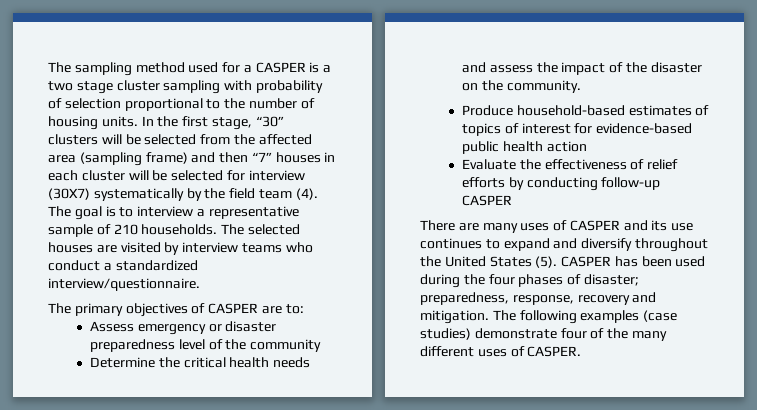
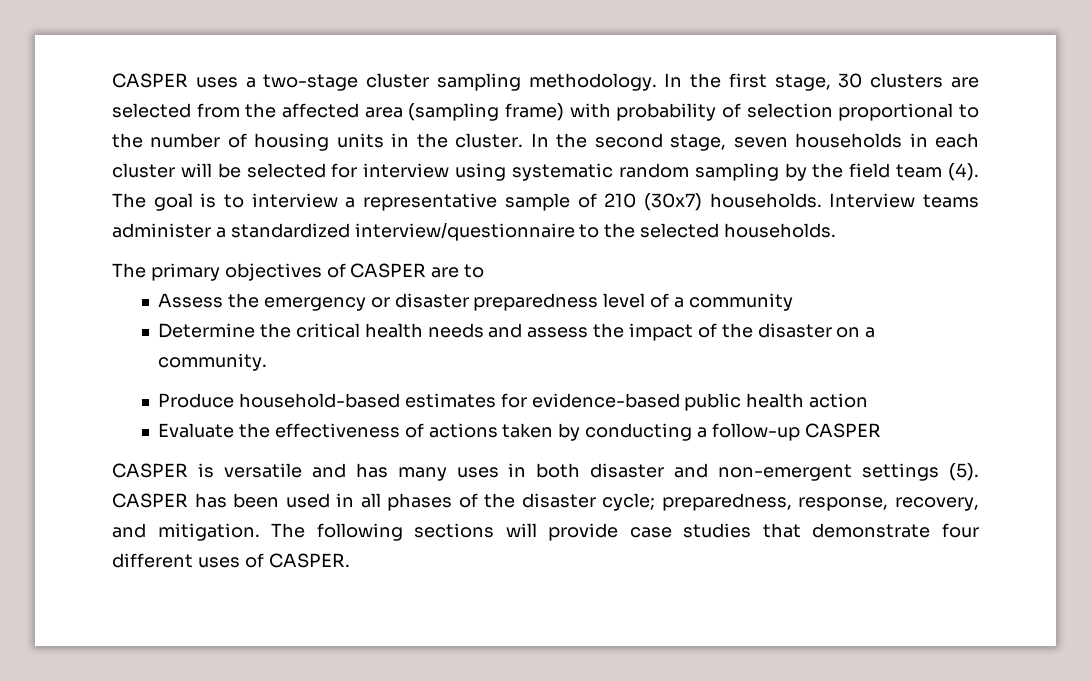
[48,62,332,76] [48,80,221,94] The sampling method used for a CASPER is a two stage cluster sampling -> [112,73,979,91] [112,103,565,121] CASPER uses a two-stage cluster sampling methodology. In the first stage, 30 clusters are selected from the affected area (sampling frame)
[101,116,284,130] [48,134,312,145] [48,152,321,166] units. In the first stage, “30” clusters will be selected from the affected area (sampling frame) and then “7” houses -> [336,133,903,151] units in the cluster. In the second stage, seven households
[48,188,184,201] (30X7) systematically -> [455,163,779,181] using systematic random sampling
[141,224,300,235] [48,242,313,255] [48,260,198,271] [48,278,200,291] households. The selected houses are visited by interview teams who conduct a standardized interview/questionnaire. -> [643,193,979,211] [112,222,837,241] (30x7) households. Interview teams administer a standardized interview/questionnaire to the selected households.
[285,304,304,314] to: -> [464,264,485,278] to
(134, 326) none -> [228,293,260,308] the
[225,339,247,350] the -> [674,297,685,308] a
[481,80,503,91] the -> [865,327,876,338] a
[695,105,710,116] [461,123,571,136] of topics of interest -> (496, 400) none
[647,159,679,170] [461,177,505,188] relief efforts -> [428,423,554,438] actions taken
(598, 184) none -> [697,427,708,438] a
[420,220,694,233] [420,238,708,252] [420,256,532,267] There are many uses of CASPER and its use continues to expand and diversify throughout the United States -> [112,463,940,481] CASPER is versatile and has many uses in both disaster and non-emergent settings
[420,274,639,288] during the four phases of disaster; -> [336,493,656,511] in all phases of the disaster cycle;
[577,295,630,305] recovery -> [895,497,980,511] recovery,
[580,310,678,323] [420,328,667,341] examples (case studies) demonstrate four of the many -> [414,523,979,541] sections will provide case studies that demonstrate four

